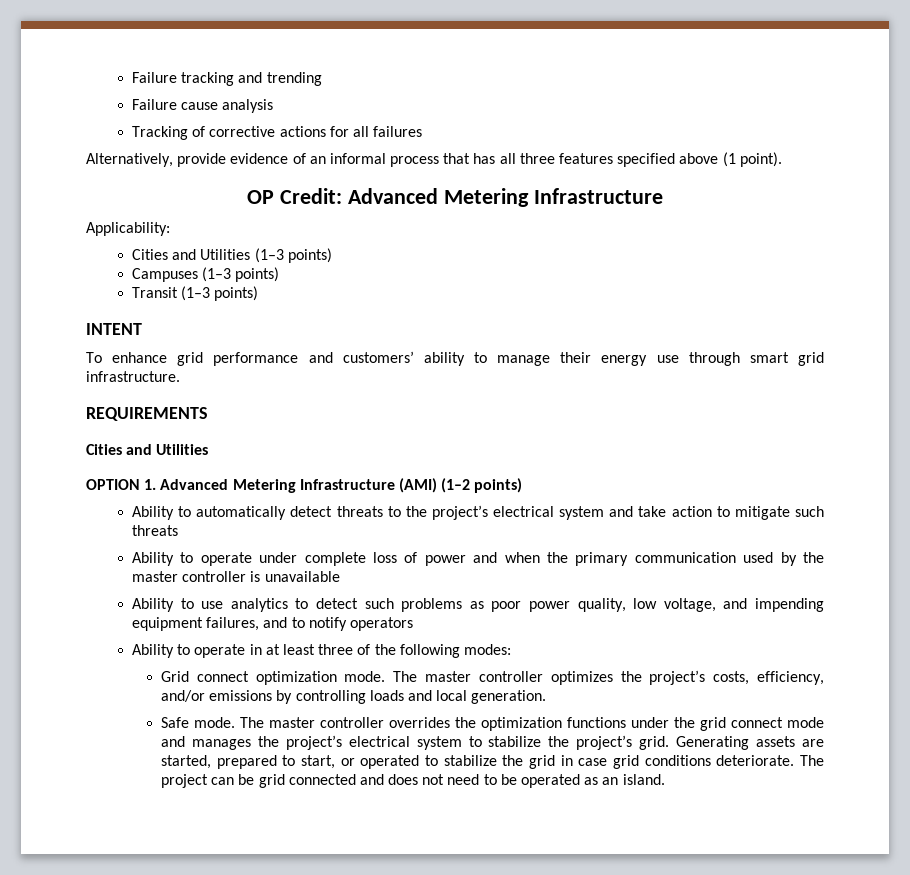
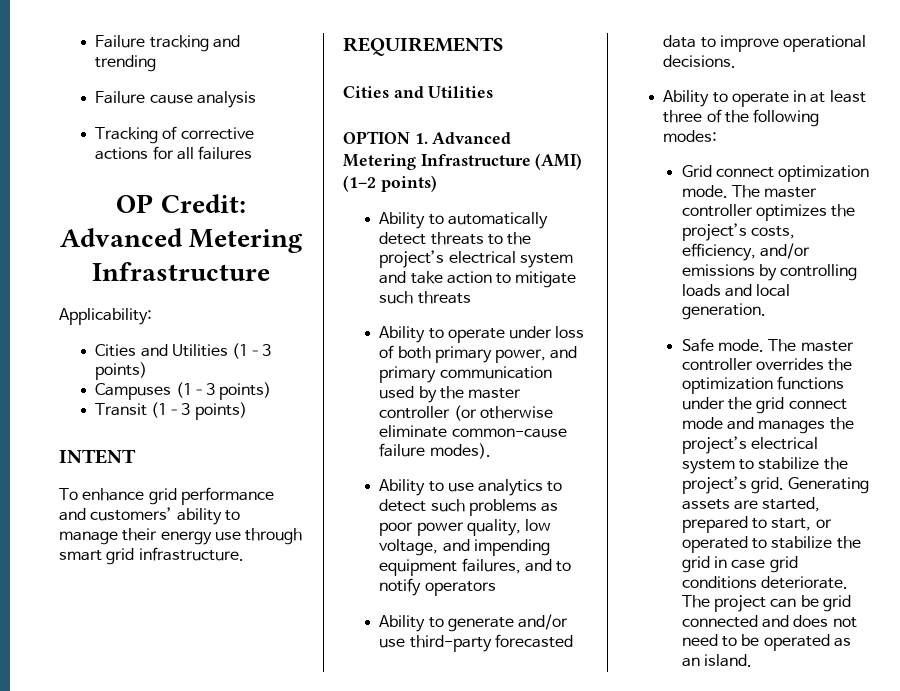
[86,152,782,167] // Alternatively, provide evidence of an informal process that has all three features specified above (1 point). -> (253, 153) none
[304,552,366,566] complete -> (553, 332) none
[424,552,569,566] power and when the -> [397,346,578,363] both primary power, and
[250,571,340,582] is unavailable -> [453,405,553,421] [379,425,567,438] [379,443,491,459] (or otherwise eliminate common-cause failure modes).
(413, 624) none -> [379,614,569,632] [379,634,573,652] [663,35,867,52] [663,55,737,68] // Ability to generate and/or use third-party forecasted data to improve operational decisions.

